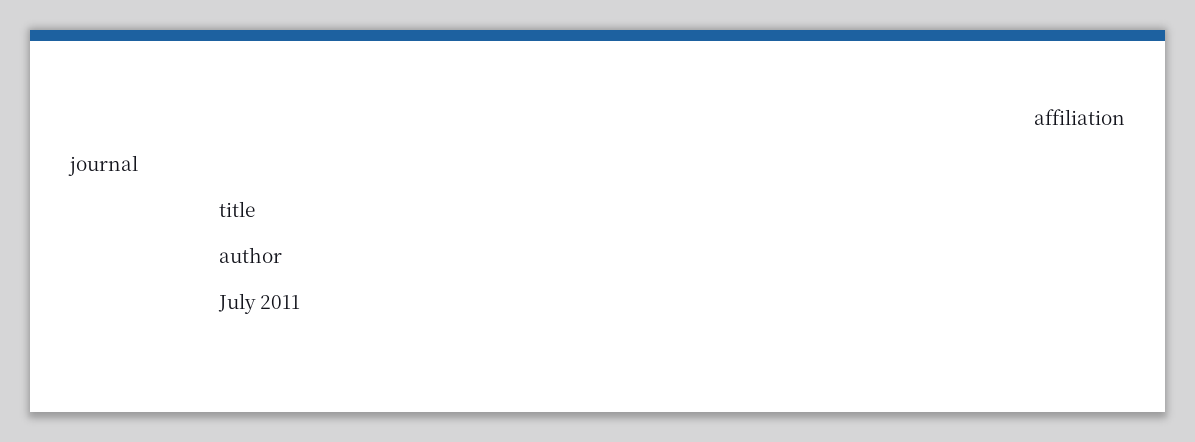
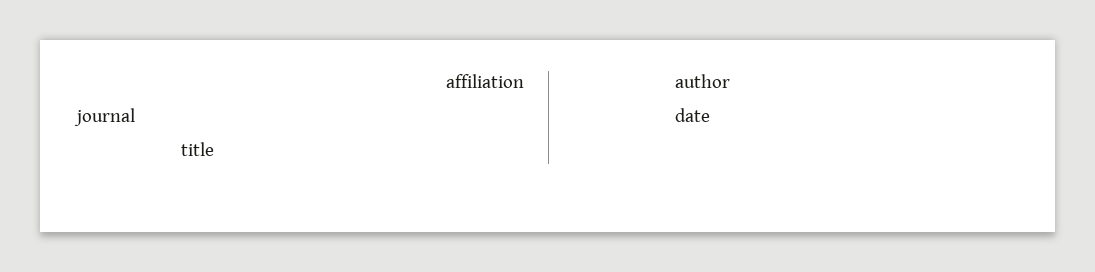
[217,293,300,314] July 2011 -> [675,108,711,122] date

